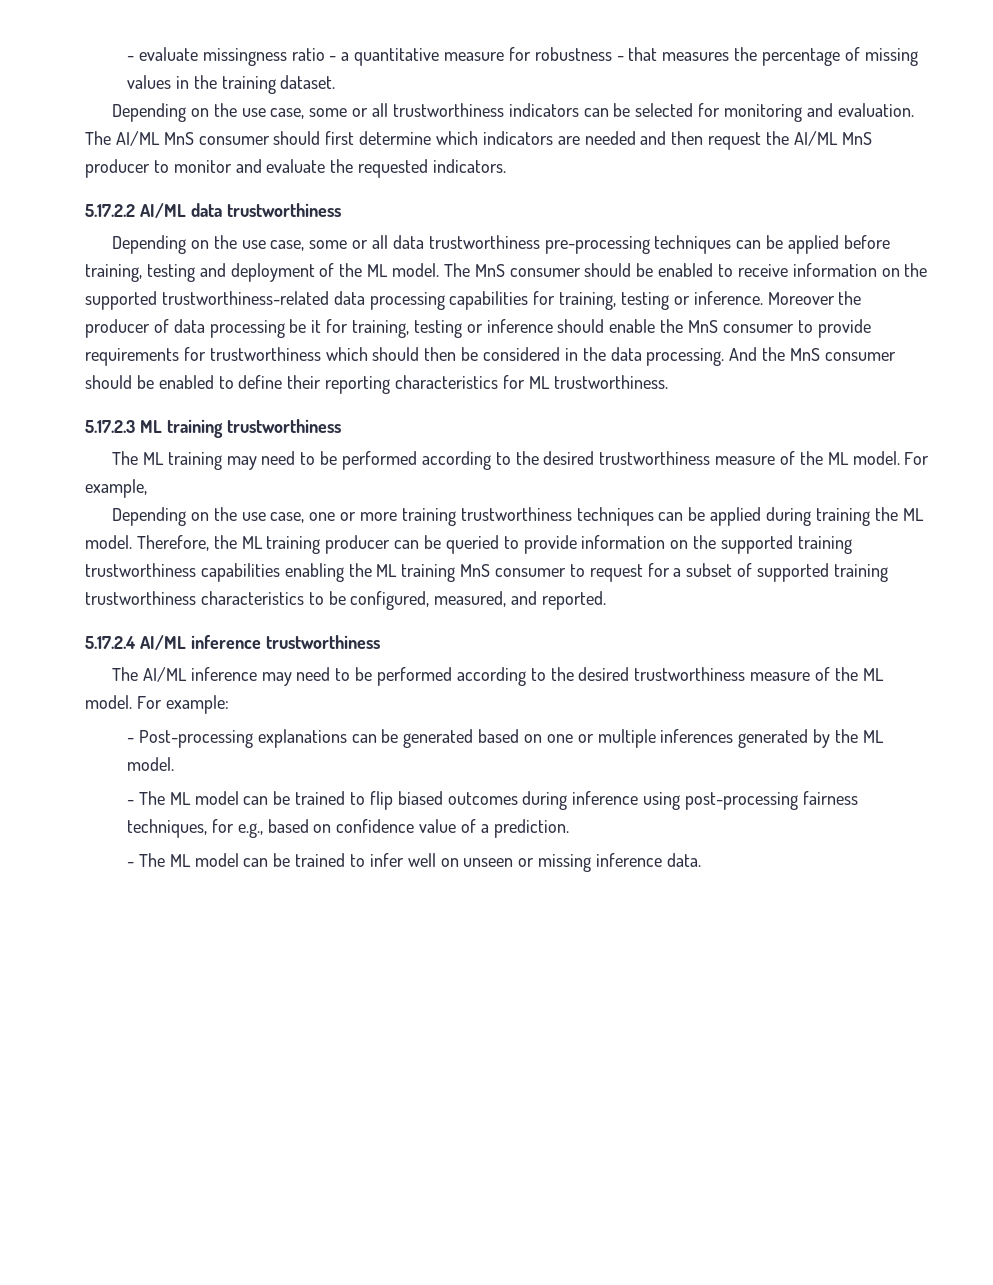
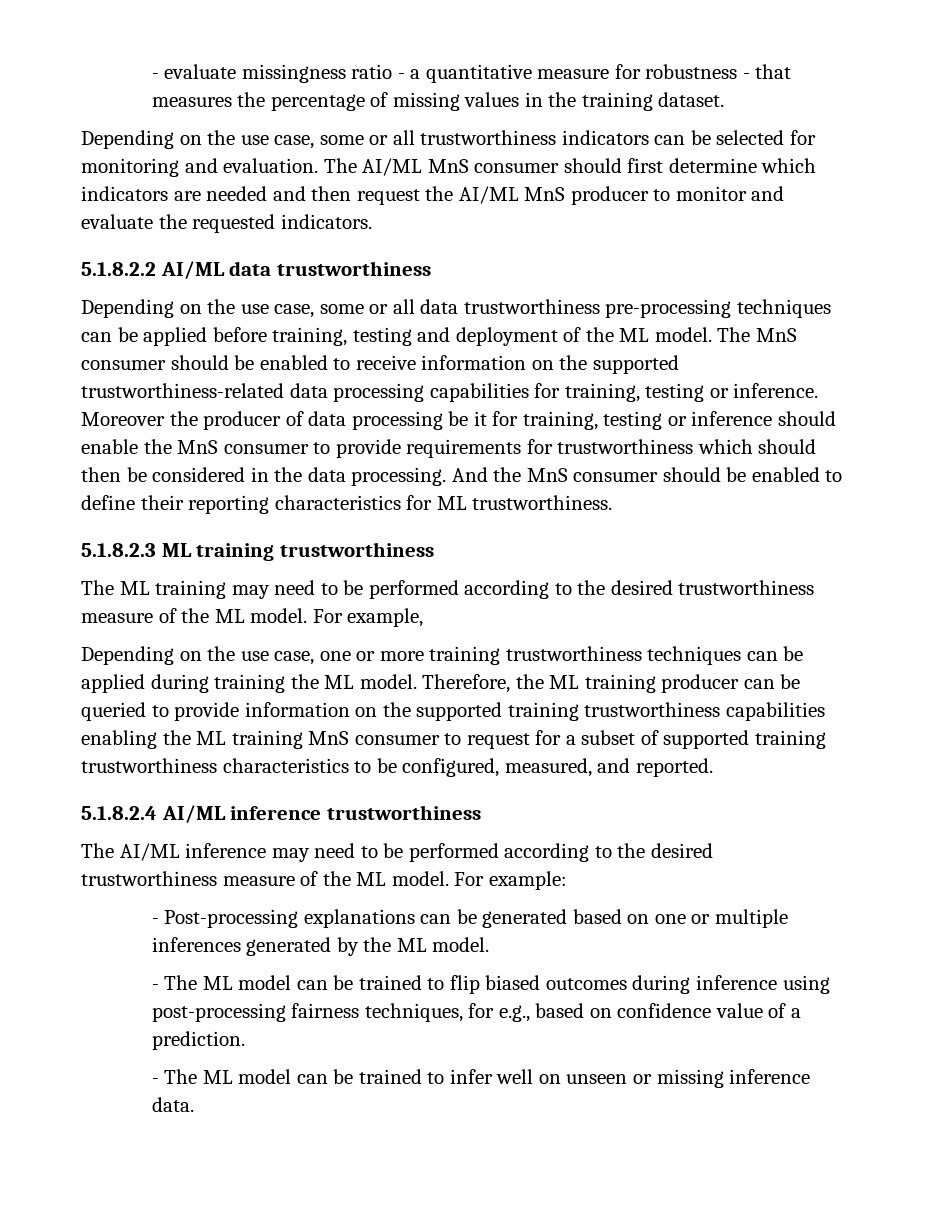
[85,204,135,217] 5.17.2.2 -> [81,262,156,276] 5.1.8.2.2
[85,420,135,433] 5.17.2.3 -> [81,543,156,557] 5.1.8.2.3
[85,636,136,649] 5.17.2.4 -> [81,806,157,820] 5.1.8.2.4

